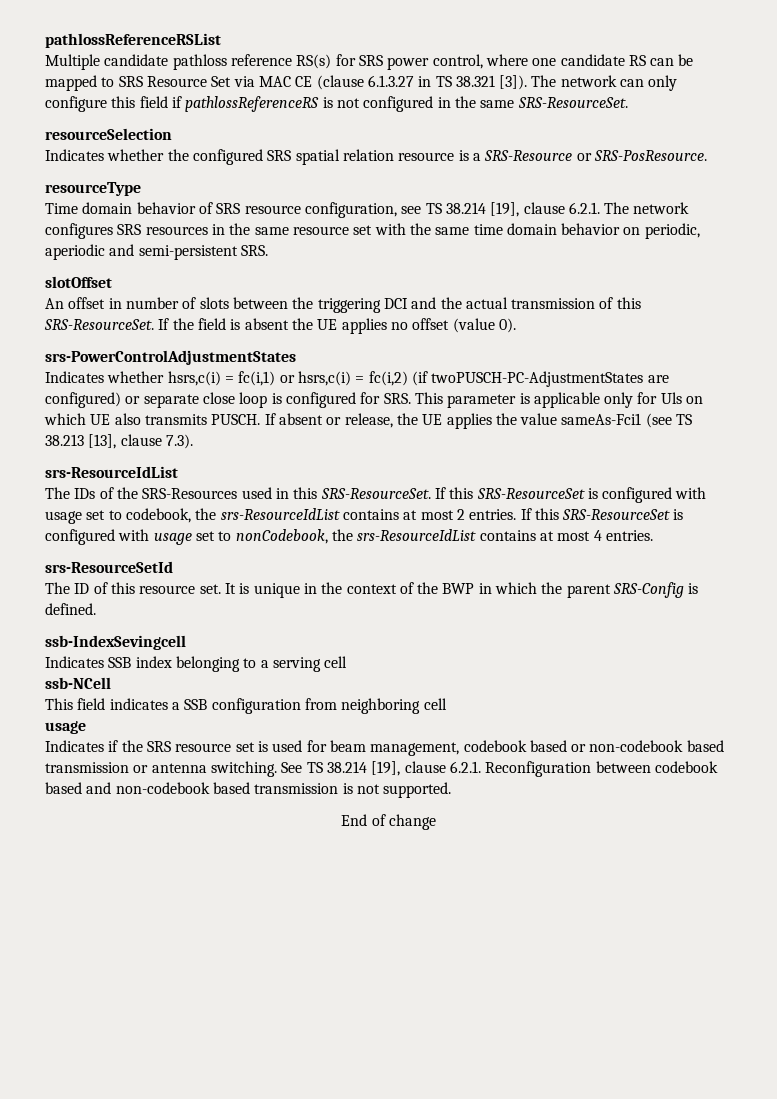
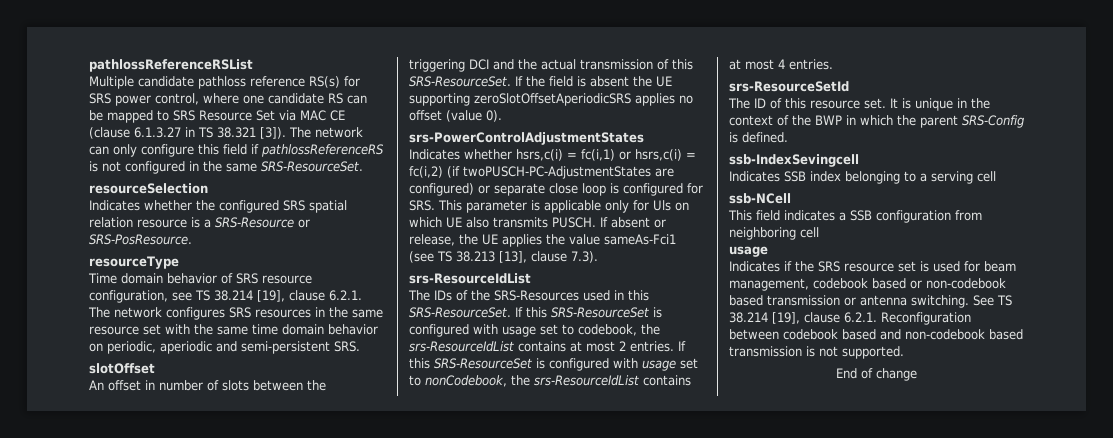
(338, 324) none -> [409,93,631,106] supporting zeroSlotOffsetAperiodicSRS

